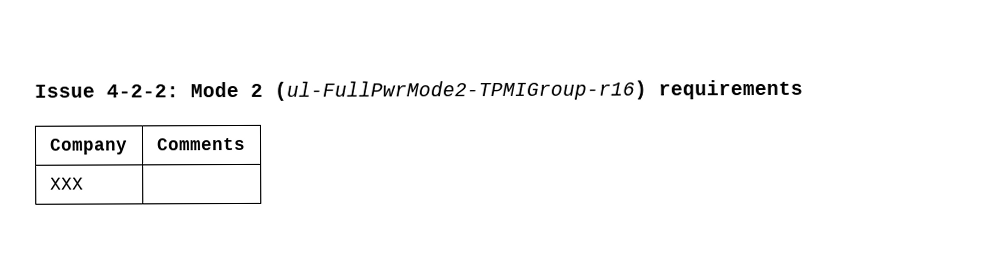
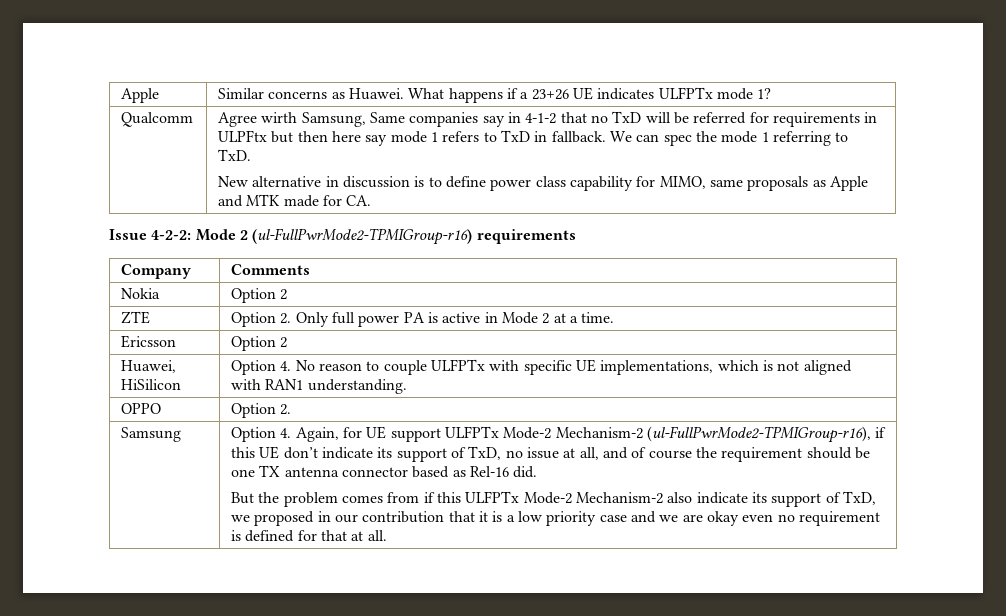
(34, 91) none -> [121,88,160,103] [218,87,772,103] [121,112,194,127] [218,111,878,127] [218,130,849,146] [218,149,252,161] [218,176,868,191] [218,194,372,207] Apple | Similar concerns as Huawei. What happens if a 23+26 UE indicates ULFPTx mode 1? // Qualcomm | Agree wirth Samsung, Same companies say in 4-1-2 that no TxD will be referred for requirements in ULPFtx but then here say mode 1 refers to TxD in fallback. We can spec the mode 1 referring to TxD. // New alternative in discussion is to define power class capability for MIMO, same proposals as Apple and MTK made for CA. //
[49,177,84,190] XXX | -> [121,288,161,299] [231,288,288,303] [121,311,151,324] [231,312,615,327] [121,335,177,348] [231,336,288,351] [121,360,177,373] [121,379,182,390] [231,359,852,375] [231,379,407,394] [121,403,162,414] [231,403,292,418] [121,427,182,442] [231,426,887,443] [231,446,870,462] [231,465,538,478] [231,491,876,507] [231,511,880,526] [231,530,387,542] Nokia | Option 2 // ZTE | Option 2. Only full power PA is active in Mode 2 at a time. // Ericsson | Option 2 // Huawei, HiSilicon | Option 4. No reason to couple ULFPTx with specific UE implementations, which is not aligned with RAN1 understanding. // OPPO | Option 2. // Samsung | Option 4. Again, for UE support ULFPTx Mode-2 Mechanism-2 (ul-FullPwrMode2-TPMIGroup-r16), if this UE don’t indicate its support of TxD, no issue at all, and of course the requirement should be one TX antenna connector based as Rel-16 did. // But the problem comes from if this ULFPTx Mode-2 Mechanism-2 also indicate its support of TxD, we proposed in our contribution that it is a low priority case and we are okay even no requirement is defined for that at all.

